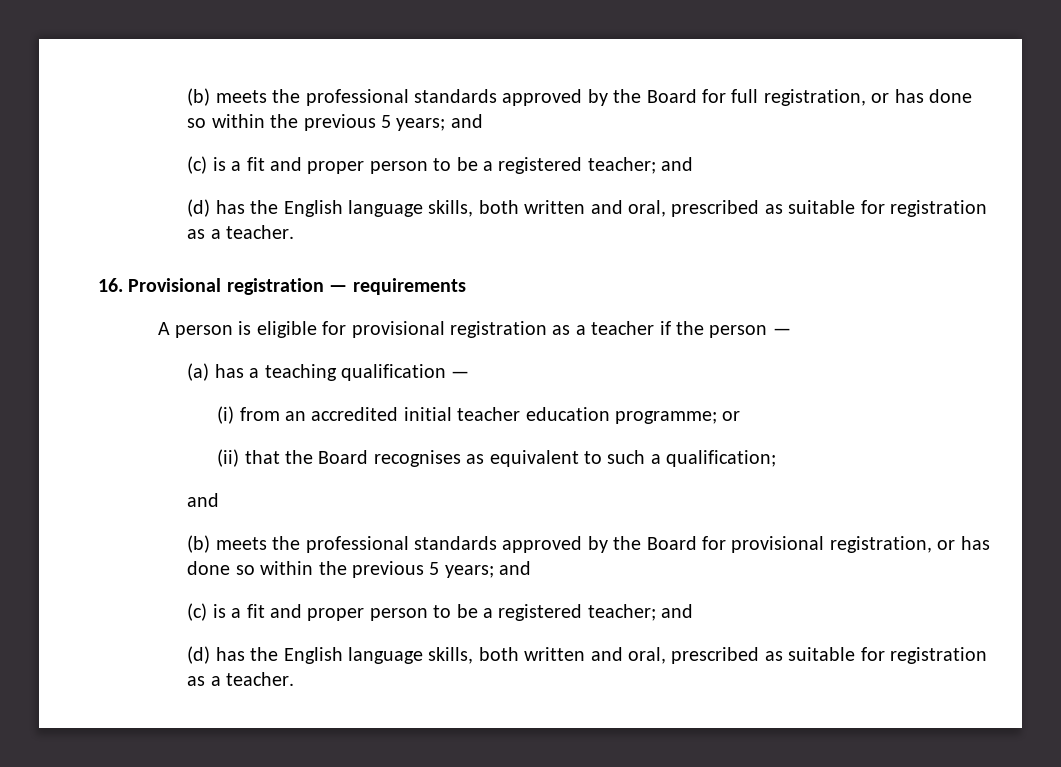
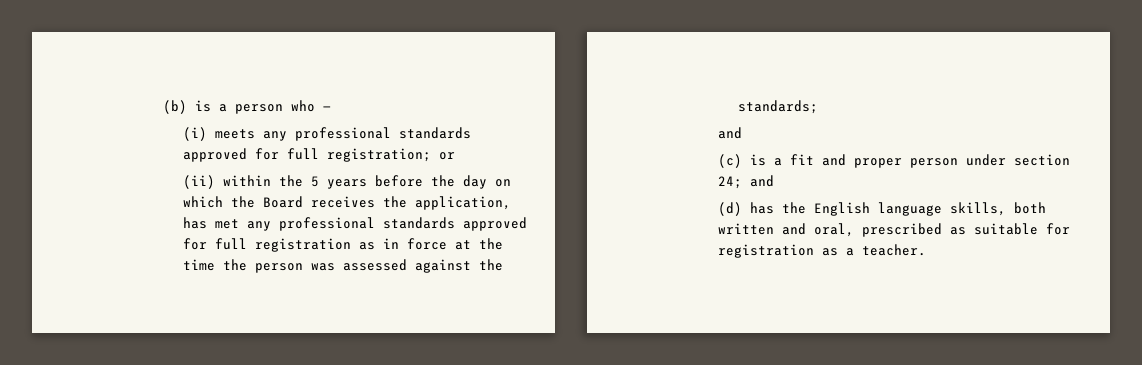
[187,88,973,106] [187,114,483,131] [187,156,656,174] (b) meets the professional standards approved by the Board for full registration, or has done so within the previous 5 years; and // (c) is a fit and proper person to be a registered teacher; -> [162,100,331,114] [183,127,472,141] [183,148,456,162] [183,175,512,189] [183,196,512,210] [183,217,528,231] [183,238,504,252] [183,259,504,273] [738,100,819,114] [717,127,742,139] [717,154,1070,168] [717,176,742,189] (b) is a person who — // (i) meets any professional standards approved for full registration; or // (ii) within the 5 years before the day on which the Board receives the application, has met any professional standards approved for full registration as in force at the time the person was assessed against the standards; // and // (c) is a fit and proper person under section 24;
[98,278,466,295] [157,321,791,338] [187,363,470,381] [217,406,741,424] [217,449,777,467] [187,493,220,507] [187,535,990,553] [187,561,532,578] [187,603,694,621] [187,646,988,664] [187,672,295,686] // 16. Provisional registration — requirements // A person is eligible for provisional registration as a teacher if the person — // (a) has a teaching qualification — // (i) from an accredited initial teacher education programme; or // (ii) that the Board recognises as equivalent to such a qualification; // and // (b) meets the professional standards approved by the Board for provisional registration, or has done so within the previous 5 years; and // (c) is a fit and proper person to be a registered teacher; and // (d) has the English language skills, both written and oral, prescribed as suitable for registration as a teacher. -> (926, 250) none

